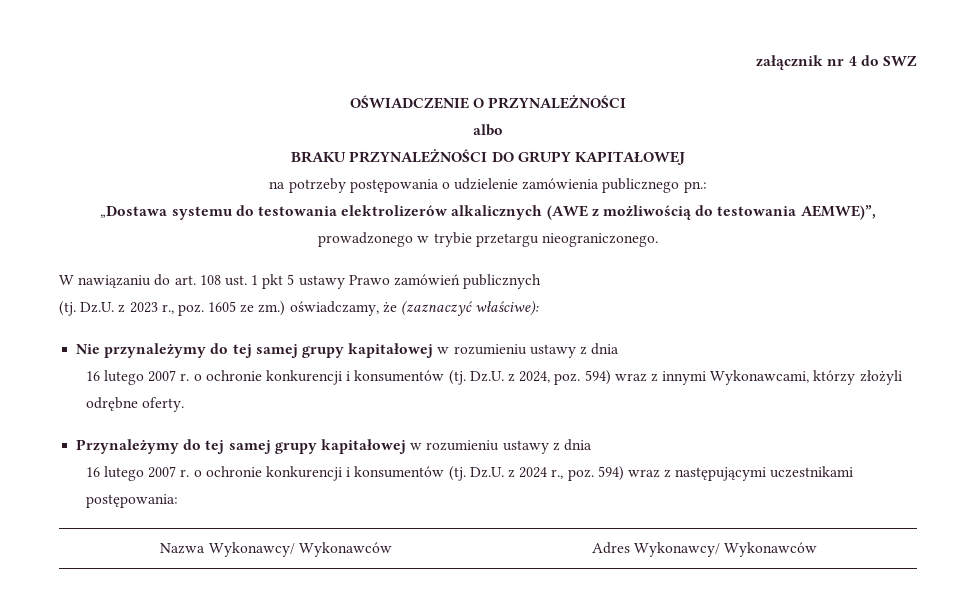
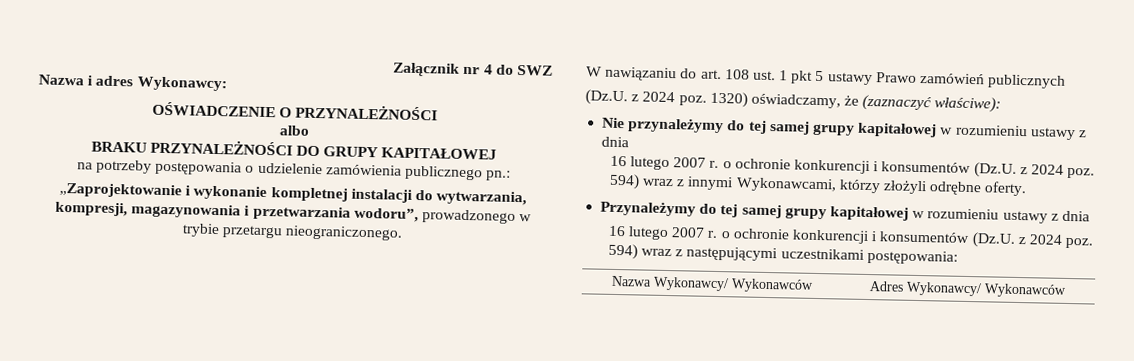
[756,55,824,70] załącznik -> [393,62,461,77] Załącznik
(917, 60) none -> [38,74,227,92] // Nazwa i adres Wykonawcy:
[100,205,876,220] „Dostawa systemu do testowania elektrolizerów alkalicznych (AWE z możliwością do testowania AEMWE)”, -> [58,182,528,206] [54,201,419,223] „Zaprojektowanie i wykonanie kompletnej instalacji do wytwarzania, kompresji, magazynowania i przetwarzania wodoru”,
[59,301,286,316] (tj. Dz.U. z 2023 r., poz. 1605 ze zm.) -> [585,89,748,108] (Dz.U. z 2024 poz. 1320)
[448,370,551,385] (tj. Dz.U. z 2024, -> [973,162,1064,178] (Dz.U. z 2024
[448,466,564,481] (tj. Dz.U. z 2024 r., -> [971,232,1063,248] (Dz.U. z 2024

